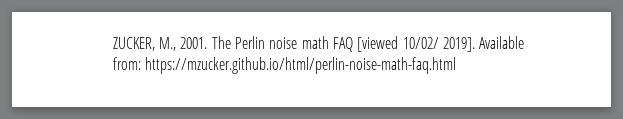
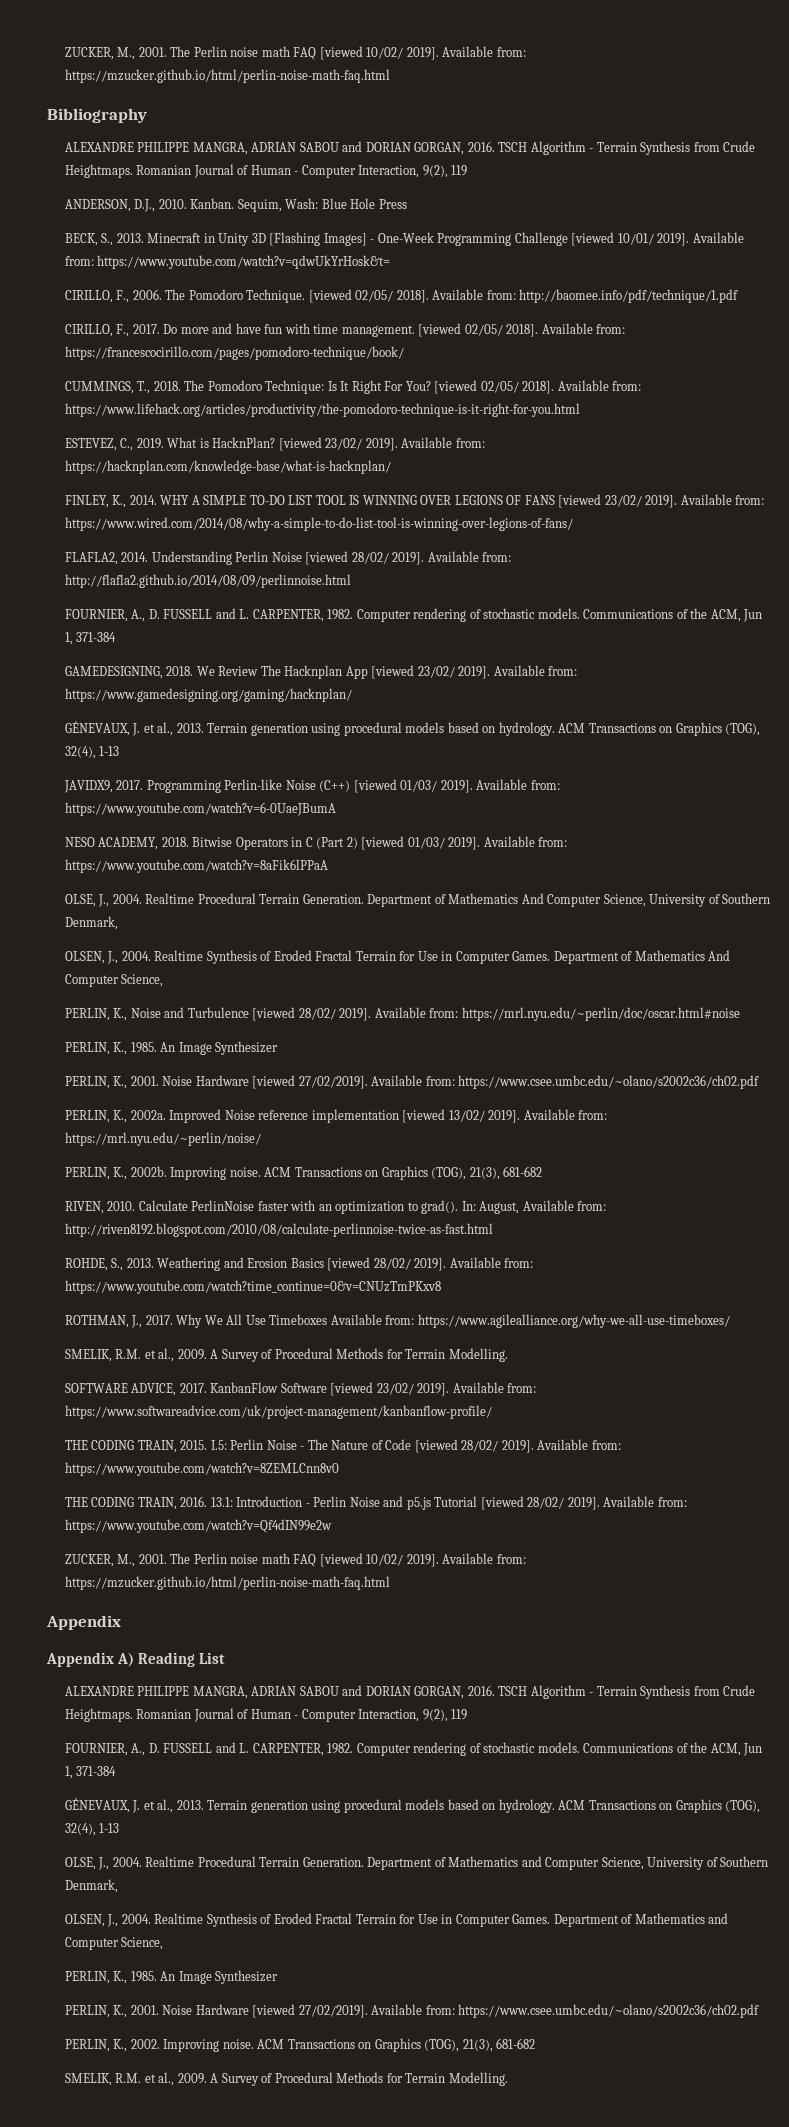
(456, 65) none -> [47,108,147,123] [64,141,756,155] [64,164,468,178] [64,198,407,212] [64,232,744,246] [64,255,391,269] [64,289,739,303] [64,323,626,337] [64,346,404,360] [64,380,642,394] [64,403,580,417] [64,437,485,451] [64,460,391,474] [64,494,765,508] [64,517,573,531] [64,551,512,565] [64,574,351,588] [64,608,763,622] [64,632,117,645] [64,665,578,679] [64,688,352,702] [64,721,761,736] [64,746,120,759] [63,779,560,793] [64,802,336,816] [64,836,568,850] [64,859,328,873] [64,893,771,907] [64,916,118,930] [64,950,731,964] [64,974,164,987] [64,1007,740,1021] [64,1041,279,1055] [64,1075,760,1089] [64,1109,608,1123] [64,1132,261,1146] [64,1166,543,1180] [64,1200,607,1214] [64,1223,493,1237] [64,1257,534,1271] [64,1280,441,1294] [64,1314,730,1328] [64,1348,508,1362] [64,1382,537,1396] [64,1405,492,1419] [64,1439,621,1453] [64,1462,339,1476] [64,1496,687,1510] [64,1519,332,1533] [64,1553,526,1567] [64,1576,390,1590] [46,1615,121,1630] [46,1652,226,1667] [64,1685,756,1699] [64,1708,468,1722] [64,1742,763,1756] [64,1766,117,1779] [64,1798,761,1813] [64,1823,120,1836] [64,1856,769,1870] [64,1879,118,1893] [64,1913,729,1927] [64,1937,164,1950] [64,1970,279,1984] [64,2004,760,2018] [64,2038,536,2052] [64,2072,508,2086] // Bibliography // ALEXANDRE PHILIPPE MANGRA, ADRIAN SABOU and DORIAN GORGAN, 2016. TSCH Algorithm - Terrain Synthesis from Crude Heightmaps. Romanian Journal of Human - Computer Interaction, 9(2), 119 // ANDERSON, D.J., 2010. Kanban. Sequim, Wash: Blue Hole Press // BECK, S., 2013. Minecraft in Unity 3D [Flashing Images] - One-Week Programming Challenge [viewed 10/01/ 2019]. Available from: https://www.youtube.com/watch?v=qdwUkYrHosk&t= // CIRILLO, F., 2006. The Pomodoro Technique. [viewed 02/05/ 2018]. Available from: http://baomee.info/pdf/technique/1.pdf // CIRILLO, F., 2017. Do more and have fun with time management. [viewed 02/05/ 2018]. Available from: https://francescocirillo.com/pages/pomodoro-technique/book/ // CUMMINGS, T., 2018. The Pomodoro Technique: Is It Right For You? [viewed 02/05/ 2018]. Available from: https://www.lifehack.org/articles/productivity/the-pomodoro-technique-is-it-right-for-you.html // ESTEVEZ, C., 2019. What is HacknPlan? [viewed 23/02/ 2019]. Available from: https://hacknplan.com/knowledge-base/what-is-hacknplan/ // FINLEY, K., 2014. WHY A SIMPLE TO-DO LIST TOOL IS WINNING OVER LEGIONS OF FANS [viewed 23/02/ 2019]. Available from: https://www.wired.com/2014/08/why-a-simple-to-do-list-tool-is-winning-over-legions-of-fans/ // FLAFLA2, 2014. Understanding Perlin Noise [viewed 28/02/ 2019]. Available from: http://flafla2.github.io/2014/08/09/perlinnoise.html // FOURNIER, A., D. FUSSELL and L. CARPENTER, 1982. Computer rendering of stochastic models. Communications of the ACM, Jun 1, 371-384 // GAMEDESIGNING, 2018. We Review The Hacknplan App [viewed 23/02/ 2019]. Available from: https://www.gamedesigning.org/gaming/hacknplan/ // GÉNEVAUX, J. et al., 2013. Terrain generation using procedural models based on hydrology. ACM Transactions on Graphics (TOG), 32(4), 1-13 // JAVIDX9, 2017. Programming Perlin-like Noise (C++) [viewed 01/03/ 2019]. Available from: https://www.youtube.com/watch?v=6-0UaeJBumA // NESO ACADEMY, 2018. Bitwise Operators in C (Part 2) [viewed 01/03/ 2019]. Available from: https://www.youtube.com/watch?v=8aFik6lPPaA // OLSE, J., 2004. Realtime Procedural Terrain Generation. Department of Mathematics And Computer Science, University of Southern Denmark, // OLSEN, J., 2004. Realtime Synthesis of Eroded Fractal Terrain for Use in Computer Games. Department of Mathematics And Computer Science, // PERLIN, K., Noise and Turbulence [viewed 28/02/ 2019]. Available from: https://mrl.nyu.edu/~perlin/doc/oscar.html#noise // PERLIN, K., 1985. An Image Synthesizer // PERLIN, K., 2001. Noise Hardware [viewed 27/02/2019]. Available from: https://www.csee.umbc.edu/~olano/s2002c36/ch02.pdf // PERLIN, K., 2002a. Improved Noise reference implementation [viewed 13/02/ 2019]. Available from: https://mrl.nyu.edu/~perlin/noise/ // PERLIN, K., 2002b. Improving noise. ACM Transactions on Graphics (TOG), 21(3), 681-682 // RIVEN, 2010. Calculate PerlinNoise faster with an optimization to grad(). In: August, Available from: http://riven8192.blogspot.com/2010/08/calculate-perlinnoise-twice-as-fast.html // ROHDE, S., 2013. Weathering and Erosion Basics [viewed 28/02/ 2019]. Available from: https://www.youtube.com/watch?time_continue=0&v=CNUzTmPKxv8 // ROTHMAN, J., 2017. Why We All Use Timeboxes Available from: https://www.agilealliance.org/why-we-all-use-timeboxes/ // SMELIK, R.M. et al., 2009. A Survey of Procedural Methods for Terrain Modelling. // SOFTWARE ADVICE, 2017. KanbanFlow Software [viewed 23/02/ 2019]. Available from: https://www.softwareadvice.com/uk/project-management/kanbanflow-profile/ // THE CODING TRAIN, 2015. I.5: Perlin Noise - The Nature of Code [viewed 28/02/ 2019]. Available from: https://www.youtube.com/watch?v=8ZEMLCnn8v0 // THE CODING TRAIN, 2016. 13.1: Introduction - Perlin Noise and p5.js Tutorial [viewed 28/02/ 2019]. Available from: https://www.youtube.com/watch?v=Qf4dIN99e2w // ZUCKER, M., 2001. The Perlin noise math FAQ [viewed 10/02/ 2019]. Available from: https://mzucker.github.io/html/perlin-noise-math-faq.html // Appendix // Appendix A) Reading List // ALEXANDRE PHILIPPE MANGRA, ADRIAN SABOU and DORIAN GORGAN, 2016. TSCH Algorithm - Terrain Synthesis from Crude Heightmaps. Romanian Journal of Human - Computer Interaction, 9(2), 119 // FOURNIER, A., D. FUSSELL and L. CARPENTER, 1982. Computer rendering of stochastic models. Communications of the ACM, Jun 1, 371-384 // GÉNEVAUX, J. et al., 2013. Terrain generation using procedural models based on hydrology. ACM Transactions on Graphics (TOG), 32(4), 1-13 // OLSE, J., 2004. Realtime Procedural Terrain Generation. Department of Mathematics and Computer Science, University of Southern Denmark, // OLSEN, J., 2004. Realtime Synthesis of Eroded Fractal Terrain for Use in Computer Games. Department of Mathematics and Computer Science, // PERLIN, K., 1985. An Image Synthesizer // PERLIN, K., 2001. Noise Hardware [viewed 27/02/2019]. Available from: https://www.csee.umbc.edu/~olano/s2002c36/ch02.pdf // PERLIN, K., 2002. Improving noise. ACM Transactions on Graphics (TOG), 21(3), 681-682 // SMELIK, R.M. et al., 2009. A Survey of Procedural Methods for Terrain Modelling.

